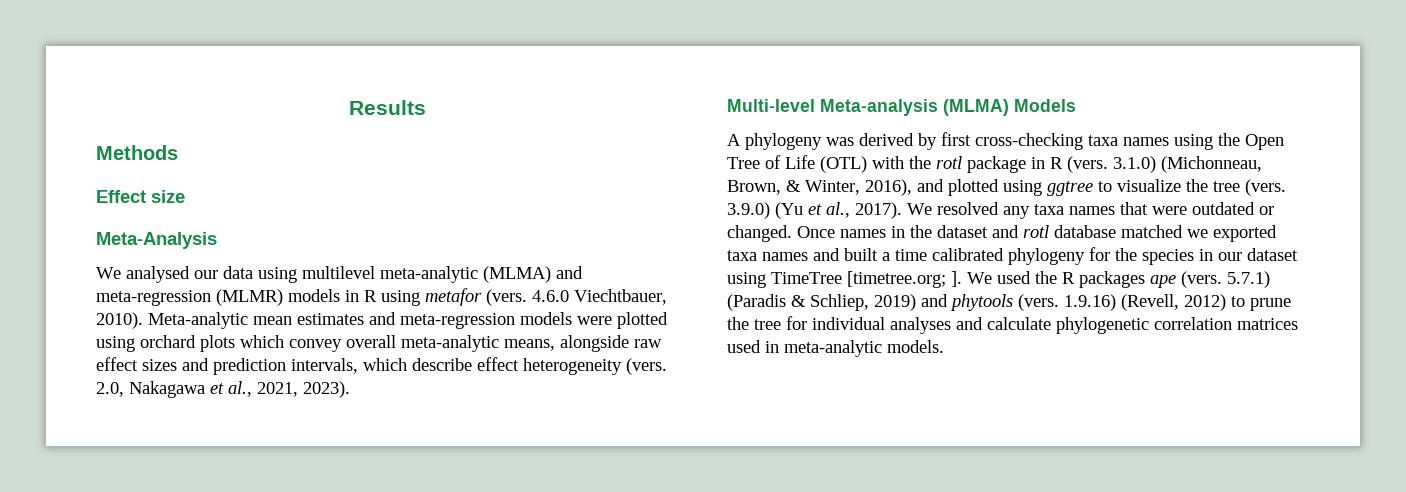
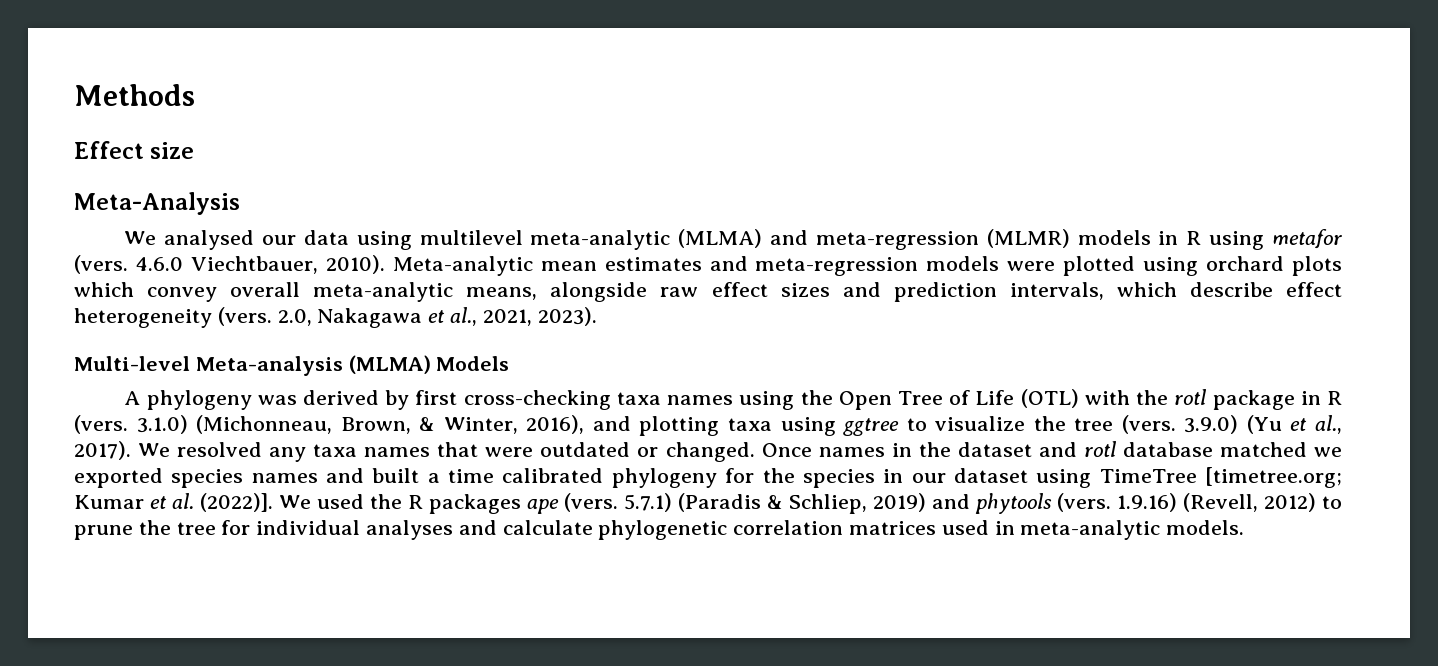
[349,100,426,115] Results // -> (74, 95) none
[948,179,999,196] plotted -> [639,416,772,436] plotting taxa
[727,250,757,261] taxa -> [171,469,244,488] species
[951,271,962,287] ]. -> [74,493,273,512] Kumar et al. (2022)].

